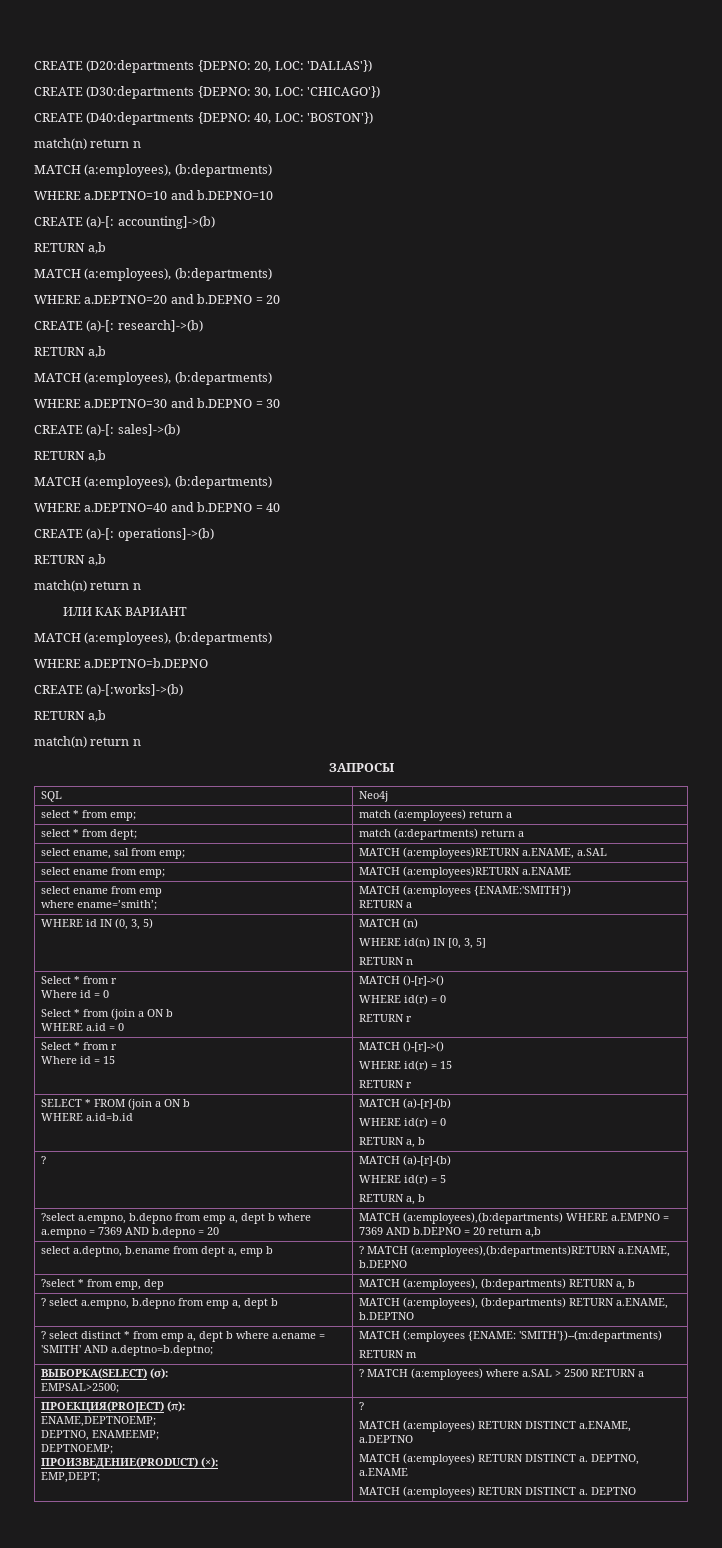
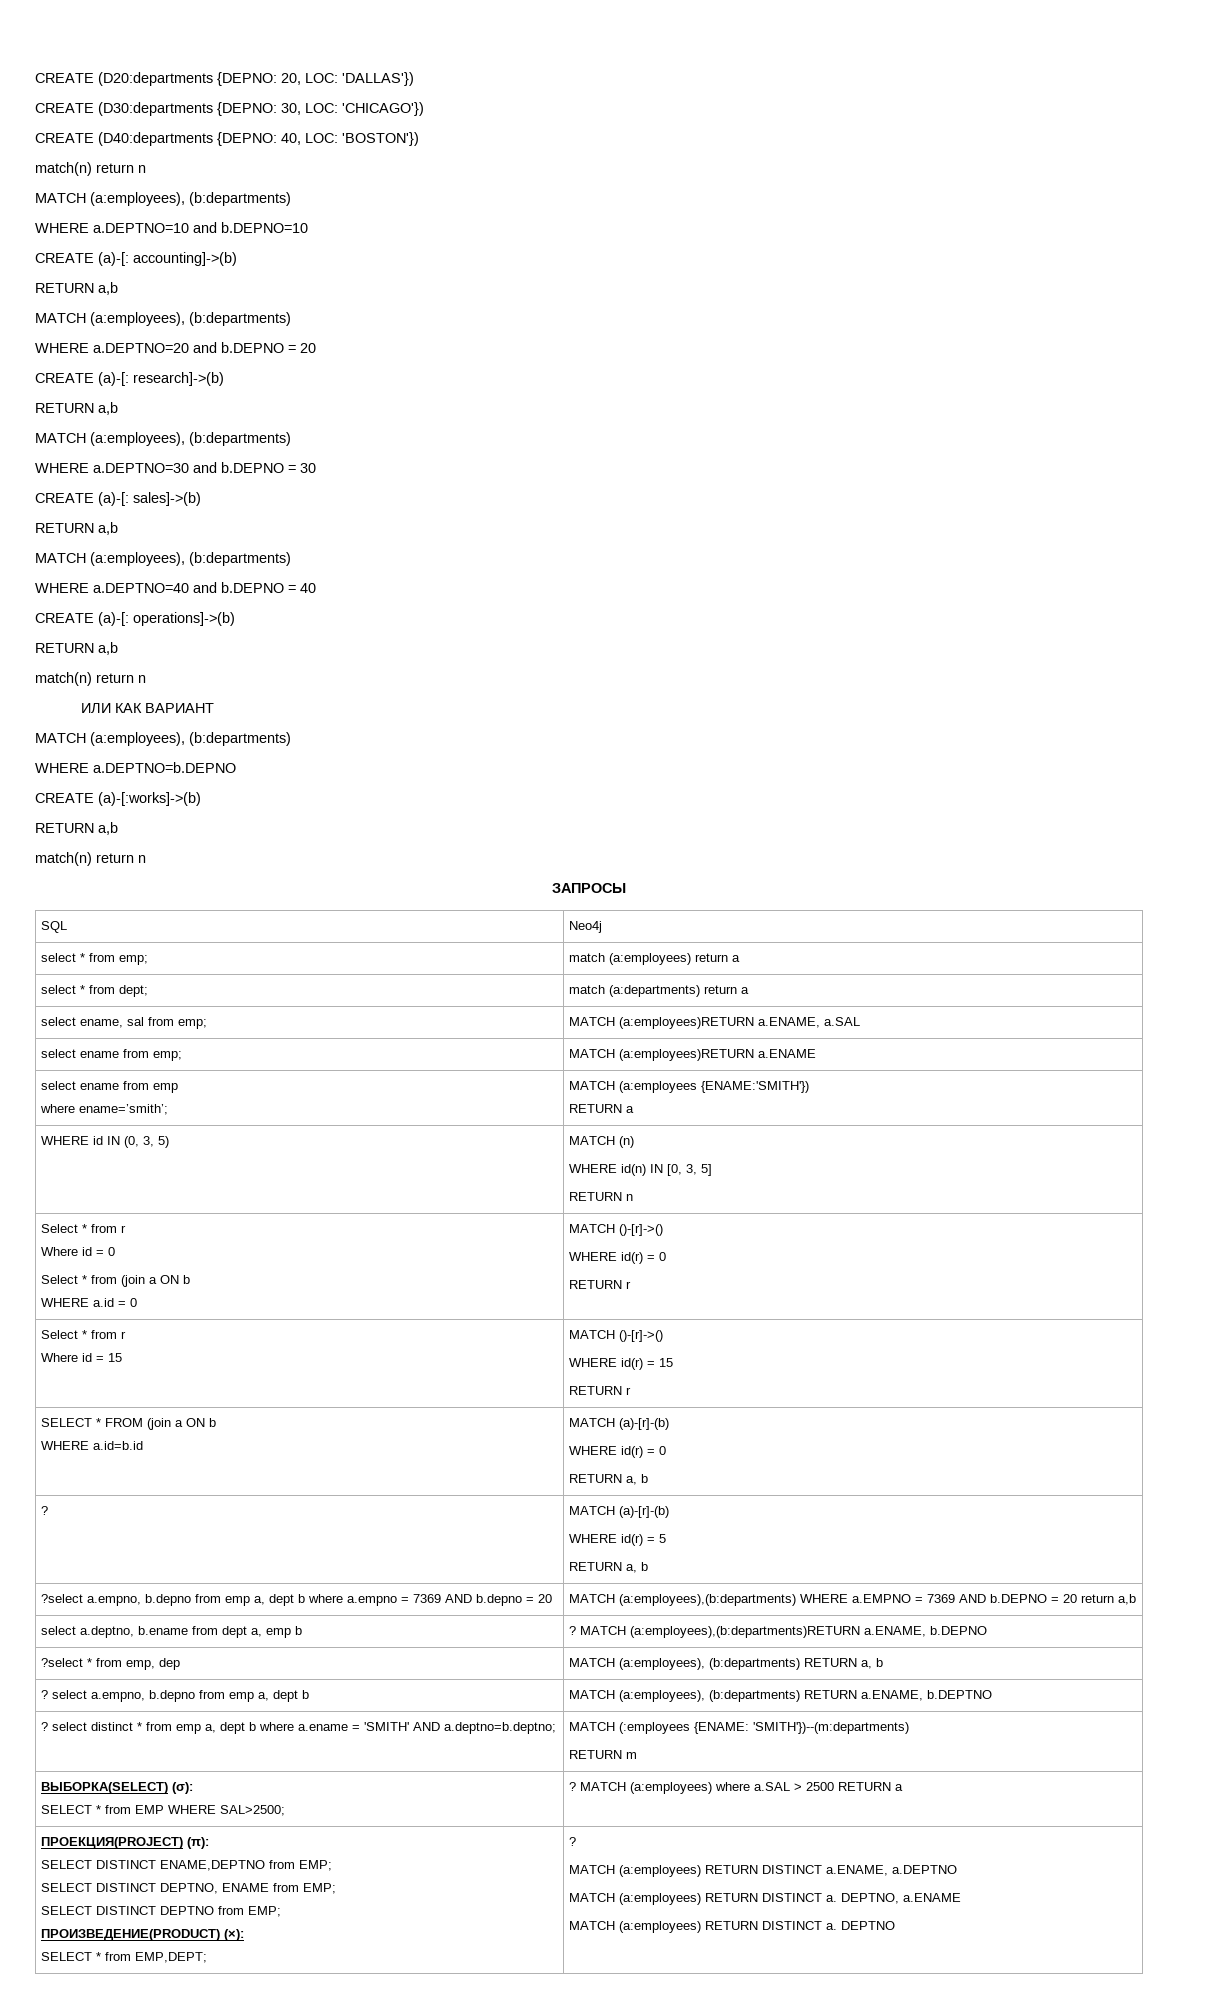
[40,1383,119,1393] EMPSAL>2500; -> [41,1805,286,1816] SELECT * from EMP WHERE SAL>2500;
[40,1416,156,1427] [40,1430,159,1441] [40,1444,113,1454] ENAME,DEPTNOEMP; // DEPTNO, ENAMEEMP; // DEPTNOEMP; -> [41,1860,333,1871] [41,1883,337,1894] [41,1906,282,1917] SELECT DISTINCT ENAME,DEPTNO from EMP; // SELECT DISTINCT DEPTNO, ENAME from EMP; // SELECT DISTINCT DEPTNO from EMP;
(218, 1462) none -> [41,1952,132,1961] SELECT * from

